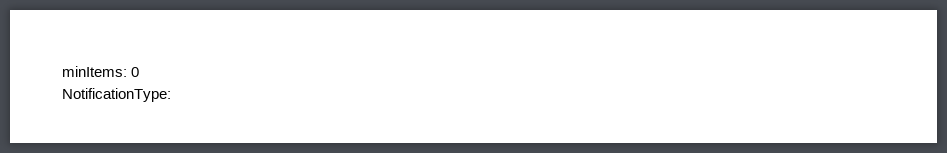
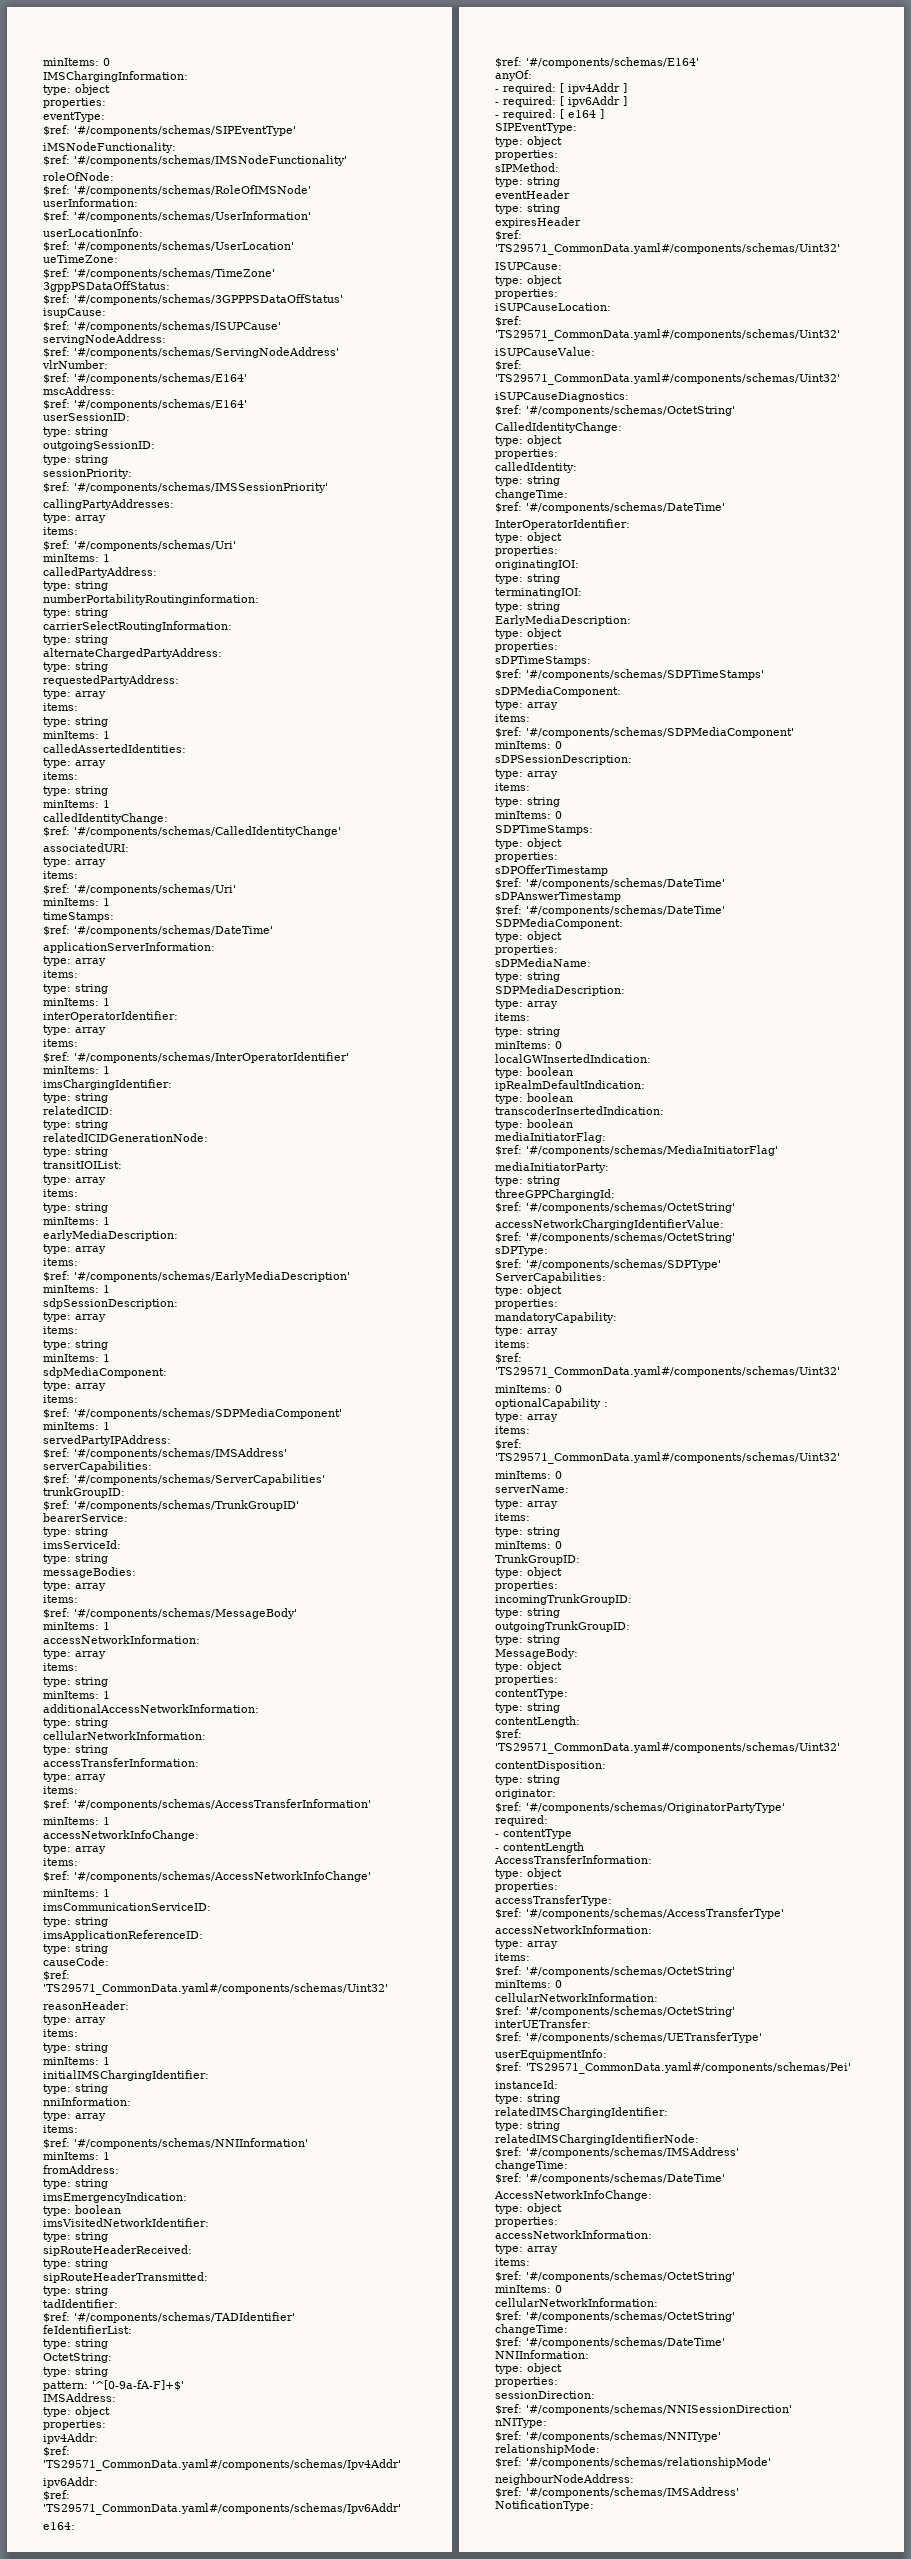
[62,66,140,77] minItems: 0 -> [43,58,110,66] [43,71,188,82] [43,84,110,95] [43,98,106,108] [43,112,105,122] [43,125,296,136] [43,142,176,153] [43,155,347,166] [43,172,114,181] [43,185,311,196] [43,198,138,207] [43,211,311,222] [43,228,143,237] [43,241,294,252] [43,255,118,263] [43,268,275,279] [43,281,170,292] [43,294,343,305] [43,308,106,318] [43,321,281,332] [43,334,166,345] [43,347,339,358] [42,360,108,369] [43,373,247,384] [43,386,115,395] [43,399,247,410] [43,413,130,421] [43,427,108,437] [43,441,155,451] [43,455,108,465] [43,469,132,479] [43,482,328,493] [43,499,174,510] [43,513,106,523] [43,527,78,535] [43,540,236,551] [43,554,110,562] [43,567,157,578] [43,581,108,591] [43,594,259,605] [43,608,108,618] [43,621,232,632] [43,635,108,645] [43,648,222,659] [43,662,108,672] [43,675,179,686] [43,689,106,699] [43,703,78,711] [43,717,108,727] [43,731,110,739] [43,744,186,753] [43,758,106,768] [43,772,78,780] [43,786,108,796] [43,800,110,808] [43,813,168,824] [43,826,341,837] [43,843,129,852] [43,857,106,867] [43,871,78,879] [43,884,236,895] [43,898,110,906] [43,912,114,922] [43,925,273,936] [43,942,215,953] [43,956,106,966] [43,970,78,978] [43,984,108,994] [43,998,110,1006] [43,1011,178,1022] [43,1025,106,1035] [43,1039,78,1047] [43,1052,349,1063] [43,1066,110,1074] [43,1079,172,1090] [43,1093,108,1103] [43,1106,113,1115] [43,1120,108,1130] [43,1133,208,1142] [43,1147,108,1157] [43,1161,122,1169] [43,1175,106,1185] [43,1189,78,1197] [43,1203,108,1213] [43,1217,110,1225] [43,1230,178,1241] [43,1244,106,1254] [43,1258,78,1266] [43,1271,350,1282] [43,1285,110,1293] [43,1298,178,1309] [43,1312,106,1322] [43,1326,78,1334] [43,1340,108,1350] [43,1354,110,1362] [43,1367,167,1378] [43,1381,106,1391] [43,1395,78,1403] [43,1408,342,1419] [43,1422,110,1430] [43,1435,171,1446] [43,1448,287,1459] [43,1461,152,1472] [43,1474,325,1485] [43,1487,125,1498] [43,1500,299,1511] [43,1513,128,1522] [43,1527,108,1537] [43,1540,121,1549] [43,1554,108,1564] [43,1567,136,1578] [43,1581,106,1591] [43,1595,78,1603] [43,1608,297,1619] [43,1622,110,1630] [43,1635,200,1644] [43,1649,106,1659] [43,1663,78,1671] [43,1677,108,1687] [43,1691,110,1699] [43,1704,259,1713] [43,1718,108,1728] [43,1731,206,1740] [43,1745,108,1755] [43,1758,199,1767] [43,1772,106,1782] [43,1786,78,1794] [43,1799,371,1810] [43,1817,110,1825] [43,1830,199,1841] [43,1844,106,1854] [43,1858,78,1866] [43,1871,371,1882] [43,1889,110,1897] [43,1903,211,1911] [43,1917,108,1927] [43,1930,203,1941] [43,1944,108,1954] [43,1957,109,1966] [43,1970,70,1981] [43,1983,388,1995] [43,2001,129,2010] [43,2015,106,2025] [43,2029,78,2037] [43,2043,108,2053] [43,2057,110,2065] [43,2070,209,2081] [43,2084,108,2094] [43,2097,131,2106] [43,2111,106,2121] [43,2125,78,2133] [43,2138,308,2149] [43,2152,110,2160] [43,2165,119,2174] [43,2179,108,2189] [43,2192,187,2203] [43,2205,121,2216] [43,2218,209,2227] [43,2232,108,2242] [43,2245,192,2256] [43,2259,108,2269] [43,2272,208,2283] [43,2286,108,2296] [43,2299,118,2308] [43,2312,295,2323] [43,2325,132,2334] [43,2339,108,2349] [43,2353,112,2363] [43,2367,108,2377] [43,2380,184,2391] [43,2393,116,2402] [43,2406,110,2417] [43,2420,106,2430] [43,2433,98,2444] [43,2446,70,2457] [43,2459,401,2471] [43,2477,98,2488] [43,2490,70,2501] [43,2503,401,2515] [43,2522,75,2530] [495,57,699,68] [495,70,532,81] [495,83,627,94] [495,96,627,107] [495,109,604,120] [495,123,577,133] [495,136,562,147] [495,150,558,160] [495,163,559,172] [495,177,560,187] [495,190,570,199] [495,204,560,214] [495,217,581,228] [495,230,522,241] [495,243,840,255] [495,262,562,270] [495,275,562,286] [495,289,558,299] [495,303,611,311] [495,316,522,327] [495,329,840,341] [495,347,595,356] [495,360,522,371] [495,373,840,385] [495,392,629,402] [495,405,735,416] [495,422,622,433] [495,435,562,446] [495,449,558,459] [495,462,577,473] [495,476,560,486] [495,489,568,500] [495,502,725,513] [495,519,630,530] [495,532,562,543] [495,546,558,556] [495,560,579,570] [495,574,560,584] [495,588,582,598] [495,602,560,612] [495,615,631,626] [495,628,562,639] [495,642,558,652] [495,656,591,666] [495,669,764,680] [495,686,621,697] [495,700,558,710] [495,714,530,722] [495,727,794,738] [495,741,562,749] [495,755,632,765] [495,769,558,779] [495,783,530,791] [495,797,560,807] [495,811,562,819] [495,825,593,835] [495,838,562,849] [495,852,558,862] [495,865,608,876] [495,878,725,889] [495,892,621,902] [495,905,725,916] [495,918,623,929] [495,931,562,942] [495,945,558,955] [495,958,591,967] [495,972,560,982] [495,985,625,996] [495,999,558,1009] [495,1013,530,1021] [495,1027,560,1037] [495,1041,562,1049] [495,1054,651,1063] [495,1067,573,1078] [495,1080,645,1091] [495,1093,573,1104] [495,1106,664,1115] [495,1119,573,1130] [495,1132,606,1143] [495,1145,778,1156] [495,1162,609,1173] [495,1176,560,1186] [495,1189,615,1200] [495,1202,735,1213] [495,1219,724,1230] [495,1232,735,1243] [495,1246,548,1256] [495,1259,721,1270] [495,1272,606,1283] [495,1285,562,1296] [495,1299,558,1309] [495,1312,617,1323] [495,1326,558,1336] [495,1340,530,1348] [495,1353,522,1364] [495,1366,840,1378] [495,1385,562,1393] [495,1398,608,1409] [495,1412,558,1422] [495,1426,530,1434] [495,1439,522,1450] [495,1452,840,1464] [495,1471,562,1479] [495,1485,569,1493] [495,1499,558,1509] [495,1513,530,1521] [495,1527,560,1537] [495,1541,562,1549] [495,1554,580,1565] [495,1567,562,1578] [495,1581,558,1591] [495,1594,632,1605] [495,1608,560,1618] [495,1621,630,1632] [495,1635,560,1645] [495,1648,578,1659] [495,1661,562,1672] [495,1675,558,1685] [495,1689,568,1699] [495,1703,560,1713] [495,1716,580,1727] [495,1729,522,1740] [495,1742,840,1754] [495,1761,606,1771] [495,1775,560,1785] [495,1789,556,1799] [495,1802,785,1813] [495,1815,548,1826] [495,1829,572,1839] [495,1842,584,1853] [494,1855,652,1864] [495,1868,562,1879] [495,1882,558,1892] [495,1895,612,1906] [495,1908,784,1919] [495,1925,652,1934] [495,1939,558,1949] [495,1953,530,1961] [495,1966,735,1977] [495,1980,562,1988] [495,1993,658,2002] [495,2006,735,2017] [495,2019,591,2028] [495,2032,762,2043] [495,2049,607,2060] [495,2062,851,2074] [495,2080,558,2089] [495,2094,560,2104] [495,2107,668,2118] [495,2121,560,2131] [495,2134,699,2145] [495,2147,739,2158] [495,2160,568,2171] [495,2173,725,2184] [494,2190,652,2201] [495,2203,562,2214] [495,2217,558,2227] [495,2230,652,2239] [495,2244,558,2254] [495,2258,530,2266] [495,2271,735,2282] [495,2285,562,2293] [495,2298,658,2307] [495,2311,735,2322] [495,2324,568,2335] [495,2337,725,2348] [495,2350,589,2359] [495,2363,562,2374] [495,2377,558,2387] [495,2391,595,2399] [495,2404,792,2415] [495,2418,547,2428] [495,2431,721,2442] [495,2444,600,2455] [495,2457,771,2468] [495,2474,634,2485] [495,2487,739,2498] minItems: 0 // IMSChargingInformation: // type: object // properties: // eventType: // $ref: '#/components/schemas/SIPEventType' // iMSNodeFunctionality: // $ref: '#/components/schemas/IMSNodeFunctionality' // roleOfNode: // $ref: '#/components/schemas/RoleOfIMSNode' // userInformation: // $ref: '#/components/schemas/UserInformation' // userLocationInfo: // $ref: '#/components/schemas/UserLocation' // ueTimeZone: // $ref: '#/components/schemas/TimeZone' // 3gppPSDataOffStatus: // $ref: '#/components/schemas/3GPPPSDataOffStatus' // isupCause: // $ref: '#/components/schemas/ISUPCause' // servingNodeAddress: // $ref: '#/components/schemas/ServingNodeAddress' // vlrNumber: // $ref: '#/components/schemas/E164' // mscAddress: // $ref: '#/components/schemas/E164' // userSessionID: // type: string // outgoingSessionID: // type: string // sessionPriority: // $ref: '#/components/schemas/IMSSessionPriority' // callingPartyAddresses: // type: array // items: // $ref: '#/components/schemas/Uri' // minItems: 1 // calledPartyAddress: // type: string // numberPortabilityRoutinginformation: // type: string // carrierSelectRoutingInformation: // type: string // alternateChargedPartyAddress: // type: string // requestedPartyAddress: // type: array // items: // type: string // minItems: 1 // calledAssertedIdentities: // type: array // items: // type: string // minItems: 1 // calledIdentityChange: // $ref: '#/components/schemas/CalledIdentityChange' // associatedURI: // type: array // items: // $ref: '#/components/schemas/Uri' // minItems: 1 // timeStamps: // $ref: '#/components/schemas/DateTime' // applicationServerInformation: // type: array // items: // type: string // minItems: 1 // interOperatorIdentifier: // type: array // items: // $ref: '#/components/schemas/InterOperatorIdentifier' // minItems: 1 // imsChargingIdentifier: // type: string // relatedICID: // type: string // relatedICIDGenerationNode: // type: string // transitIOIList: // type: array // items: // type: string // minItems: 1 // earlyMediaDescription: // type: array // items: // $ref: '#/components/schemas/EarlyMediaDescription' // minItems: 1 // sdpSessionDescription: // type: array // items: // type: string // minItems: 1 // sdpMediaComponent: // type: array // items: // $ref: '#/components/schemas/SDPMediaComponent' // minItems: 1 // servedPartyIPAddress: // $ref: '#/components/schemas/IMSAddress' // serverCapabilities: // $ref: '#/components/schemas/ServerCapabilities' // trunkGroupID: // $ref: '#/components/schemas/TrunkGroupID' // bearerService: // type: string // imsServiceId: // type: string // messageBodies: // type: array // items: // $ref: '#/components/schemas/MessageBody' // minItems: 1 // accessNetworkInformation: // type: array // items: // type: string // minItems: 1 // additionalAccessNetworkInformation: // type: string // cellularNetworkInformation: // type: string // accessTransferInformation: // type: array // items: // $ref: '#/components/schemas/AccessTransferInformation' // minItems: 1 // accessNetworkInfoChange: // type: array // items: // $ref: '#/components/schemas/AccessNetworkInfoChange' // minItems: 1 // imsCommunicationServiceID: // type: string // imsApplicationReferenceID: // type: string // causeCode: // $ref: 'TS29571_CommonData.yaml#/components/schemas/Uint32' // reasonHeader: // type: array // items: // type: string // minItems: 1 // initialIMSChargingIdentifier: // type: string // nniInformation: // type: array // items: // $ref: '#/components/schemas/NNIInformation' // minItems: 1 // fromAddress: // type: string // imsEmergencyIndication: // type: boolean // imsVisitedNetworkIdentifier: // type: string // sipRouteHeaderReceived: // type: string // sipRouteHeaderTransmitted: // type: string // tadIdentifier: // $ref: '#/components/schemas/TADIdentifier' // feIdentifierList: // type: string // OctetString: // type: string // pattern: '^[0-9a-fA-F]+$' // IMSAddress: // type: object // properties: // ipv4Addr: // $ref: 'TS29571_CommonData.yaml#/components/schemas/Ipv4Addr' // ipv6Addr: // $ref: 'TS29571_CommonData.yaml#/components/schemas/Ipv6Addr' // e164: // $ref: '#/components/schemas/E164' // anyOf: // - required: [ ipv4Addr ] // - required: [ ipv6Addr ] // - required: [ e164 ] // SIPEventType: // type: object // properties: // sIPMethod: // type: string // eventHeader // type: string // expiresHeader // $ref: 'TS29571_CommonData.yaml#/components/schemas/Uint32' // ISUPCause: // type: object // properties: // iSUPCauseLocation: // $ref: 'TS29571_CommonData.yaml#/components/schemas/Uint32' // iSUPCauseValue: // $ref: 'TS29571_CommonData.yaml#/components/schemas/Uint32' // iSUPCauseDiagnostics: // $ref: '#/components/schemas/OctetString' // CalledIdentityChange: // type: object // properties: // calledIdentity: // type: string // changeTime: // $ref: '#/components/schemas/DateTime' // InterOperatorIdentifier: // type: object // properties: // originatingIOI: // type: string // terminatingIOI: // type: string // EarlyMediaDescription: // type: object // properties: // sDPTimeStamps: // $ref: '#/components/schemas/SDPTimeStamps' // sDPMediaComponent: // type: array // items: // $ref: '#/components/schemas/SDPMediaComponent' // minItems: 0 // sDPSessionDescription: // type: array // items: // type: string // minItems: 0 // SDPTimeStamps: // type: object // properties: // sDPOfferTimestamp // $ref: '#/components/schemas/DateTime' // sDPAnswerTimestamp // $ref: '#/components/schemas/DateTime' // SDPMediaComponent: // type: object // properties: // sDPMediaName: // type: string // SDPMediaDescription: // type: array // items: // type: string // minItems: 0 // localGWInsertedIndication: // type: boolean // ipRealmDefaultIndication: // type: boolean // transcoderInsertedIndication: // type: boolean // mediaInitiatorFlag: // $ref: '#/components/schemas/MediaInitiatorFlag' // mediaInitiatorParty: // type: string // threeGPPChargingId: // $ref: '#/components/schemas/OctetString' // accessNetworkChargingIdentifierValue: // $ref: '#/components/schemas/OctetString' // sDPType: // $ref: '#/components/schemas/SDPType' // ServerCapabilities: // type: object // properties: // mandatoryCapability: // type: array // items: // $ref: 'TS29571_CommonData.yaml#/components/schemas/Uint32' // minItems: 0 // optionalCapability : // type: array // items: // $ref: 'TS29571_CommonData.yaml#/components/schemas/Uint32' // minItems: 0 // serverName: // type: array // items: // type: string // minItems: 0 // TrunkGroupID: // type: object // properties: // incomingTrunkGroupID: // type: string // outgoingTrunkGroupID: // type: string // MessageBody: // type: object // properties: // contentType: // type: string // contentLength: // $ref: 'TS29571_CommonData.yaml#/components/schemas/Uint32' // contentDisposition: // type: string // originator: // $ref: '#/components/schemas/OriginatorPartyType' // required: // - contentType // - contentLength // AccessTransferInformation: // type: object // properties: // accessTransferType: // $ref: '#/components/schemas/AccessTransferType' // accessNetworkInformation: // type: array // items: // $ref: '#/components/schemas/OctetString' // minItems: 0 // cellularNetworkInformation: // $ref: '#/components/schemas/OctetString' // interUETransfer: // $ref: '#/components/schemas/UETransferType' // userEquipmentInfo: // $ref: 'TS29571_CommonData.yaml#/components/schemas/Pei' // instanceId: // type: string // relatedIMSChargingIdentifier: // type: string // relatedIMSChargingIdentifierNode: // $ref: '#/components/schemas/IMSAddress' // changeTime: // $ref: '#/components/schemas/DateTime' // AccessNetworkInfoChange: // type: object // properties: // accessNetworkInformation: // type: array // items: // $ref: '#/components/schemas/OctetString' // minItems: 0 // cellularNetworkInformation: // $ref: '#/components/schemas/OctetString' // changeTime: // $ref: '#/components/schemas/DateTime' // NNIInformation: // type: object // properties: // sessionDirection: // $ref: '#/components/schemas/NNISessionDirection' // nNIType: // $ref: '#/components/schemas/NNIType' // relationshipMode: // $ref: '#/components/schemas/relationshipMode' // neighbourNodeAddress: // $ref: '#/components/schemas/IMSAddress'

